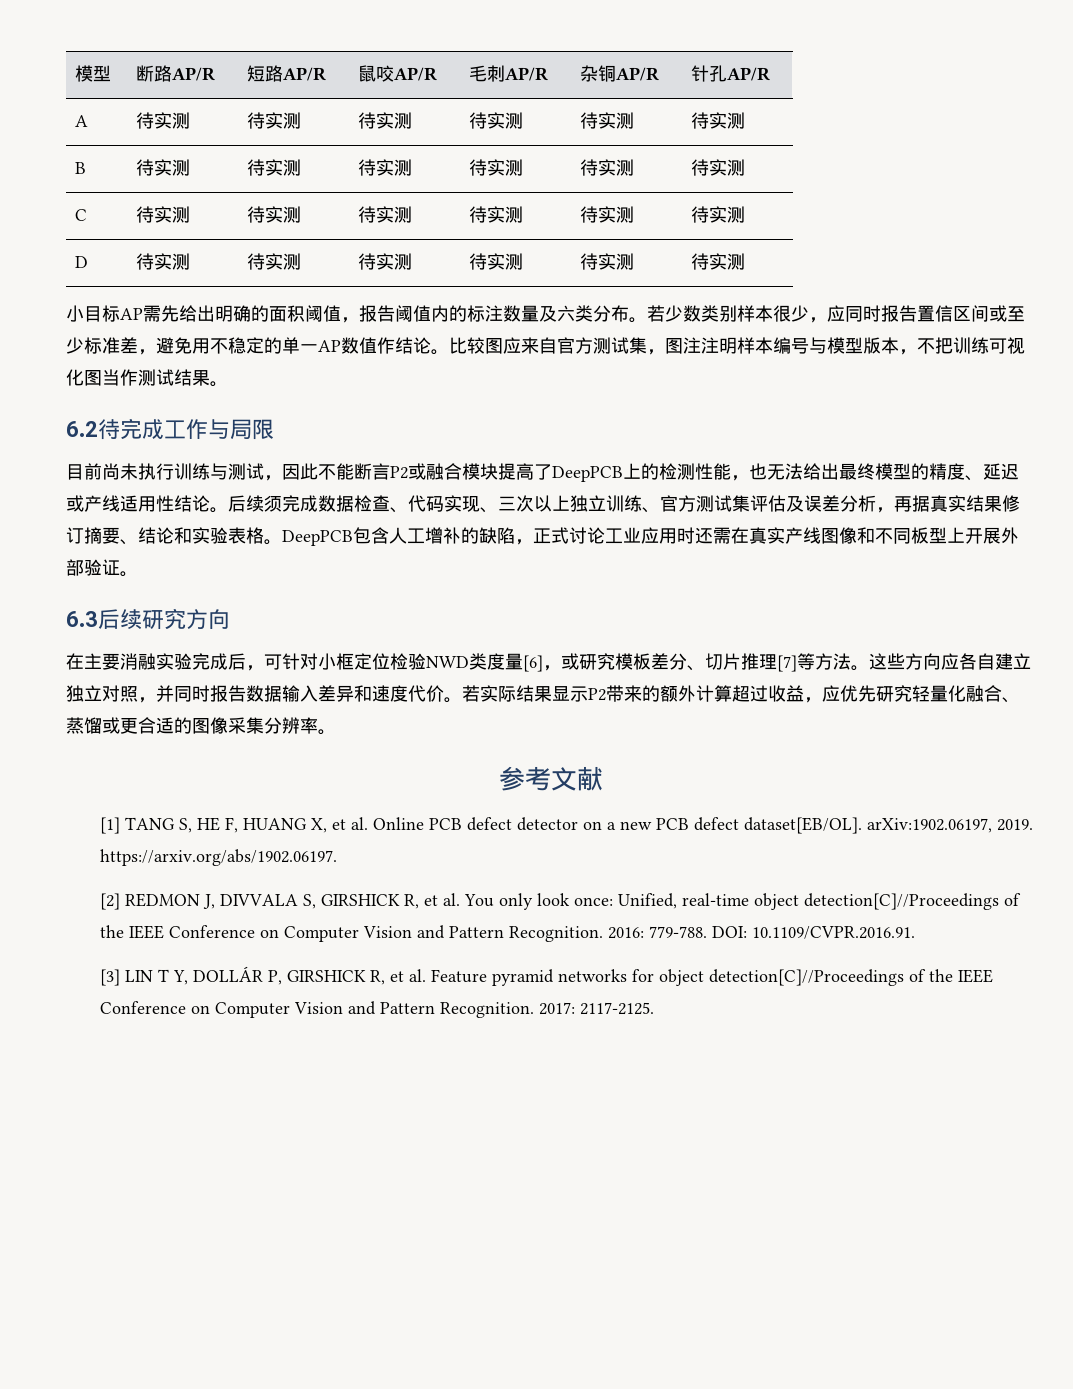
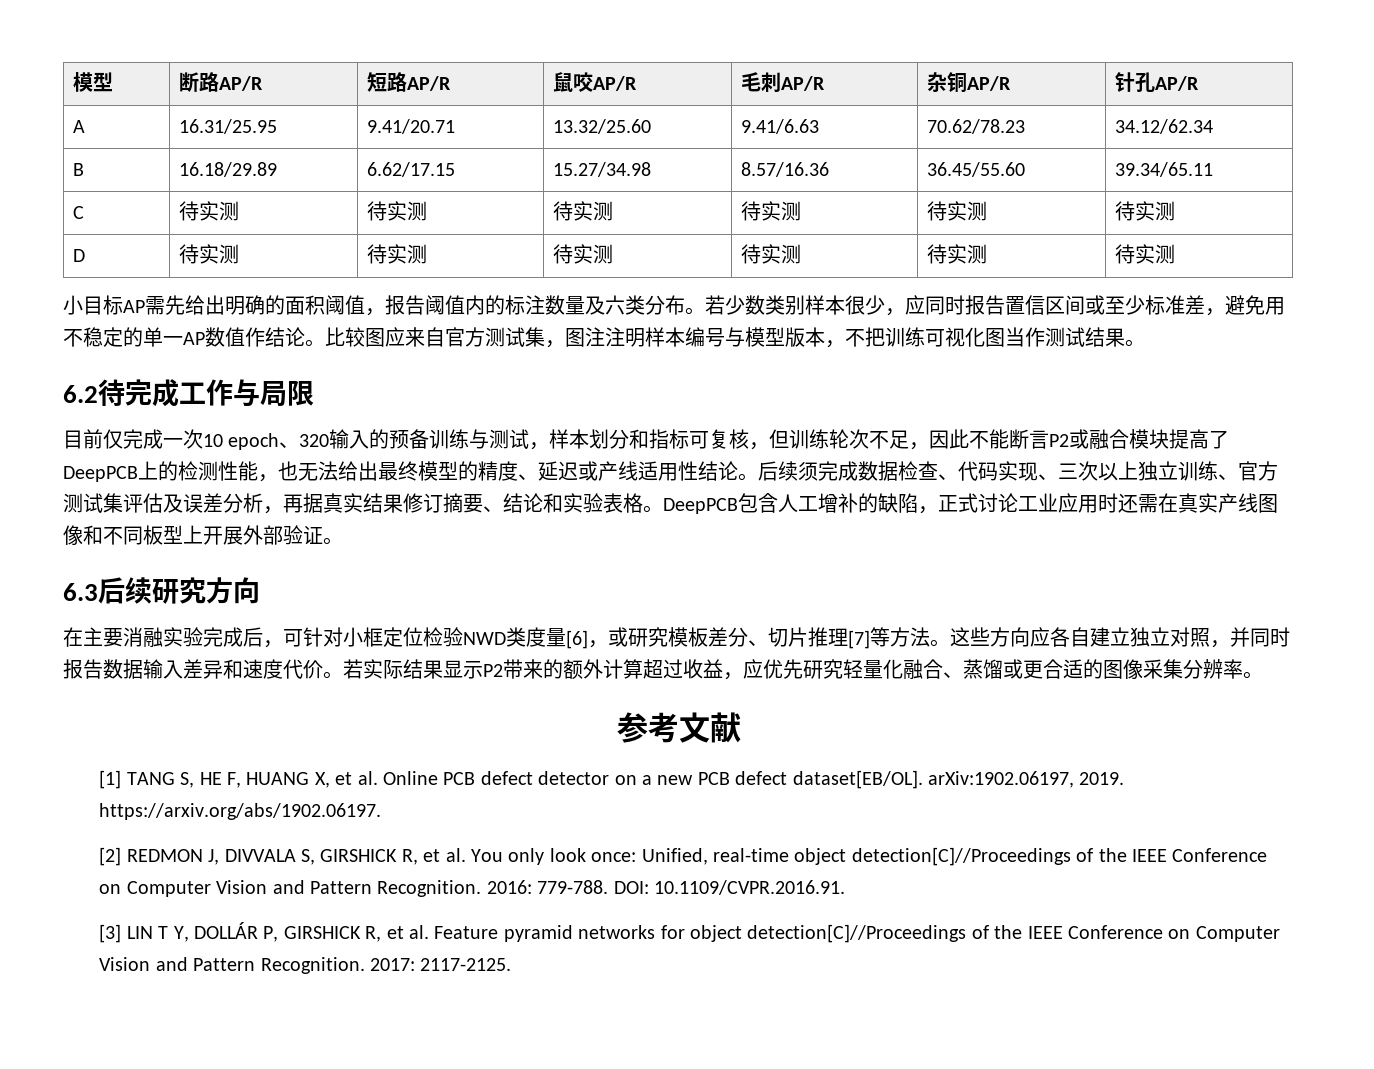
[136,112,191,129] [247,112,302,129] [358,112,413,129] [469,112,524,129] [580,112,635,129] [691,112,746,129] [75,162,87,174] [136,159,191,176] [247,159,302,176] [358,159,413,176] [469,159,524,176] [580,159,635,176] [691,159,746,176] 待实测 | 待实测 | 待实测 | 待实测 | 待实测 | 待实测 // B | 待实测 | 待实测 | 待实测 | 待实测 | 待实测 | 待实测 -> [178,119,277,134] [366,119,455,134] [552,119,651,134] [740,119,819,134] [926,119,1025,134] [1114,119,1213,134] [72,163,84,176] [178,162,277,177] [366,162,455,177] [552,162,651,177] [740,162,829,177] [926,162,1025,177] [1114,162,1213,177] 16.31/25.95 | 9.41/20.71 | 13.32/25.60 | 9.41/6.63 | 70.62/78.23 | 34.12/62.34 // B | 16.18/29.89 | 6.62/17.15 | 15.27/34.98 | 8.57/16.36 | 36.45/55.60 | 39.34/65.11
[102,463,264,480] 尚未执行训练与测试 -> [103,429,910,450] 仅完成一次10 epoch、320输入的预备训练与测试，样本划分和指标可复核，但训练轮次不足

